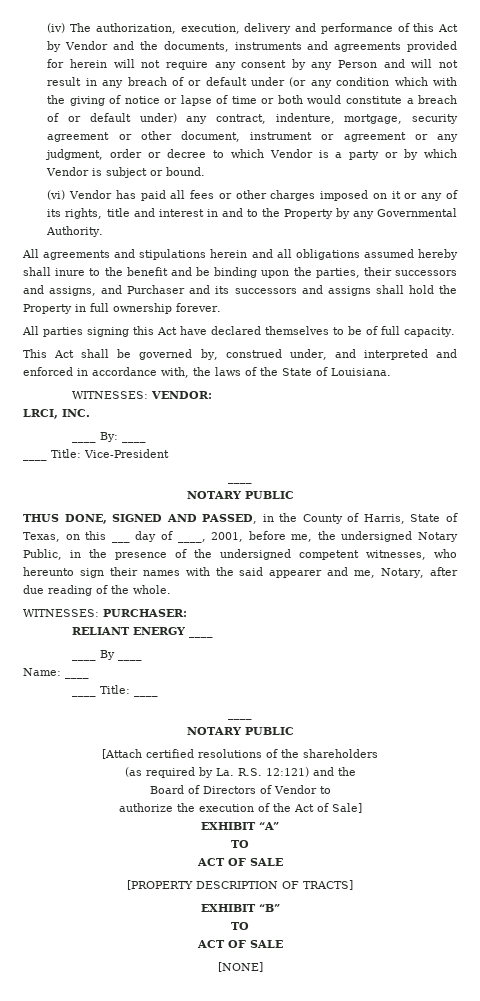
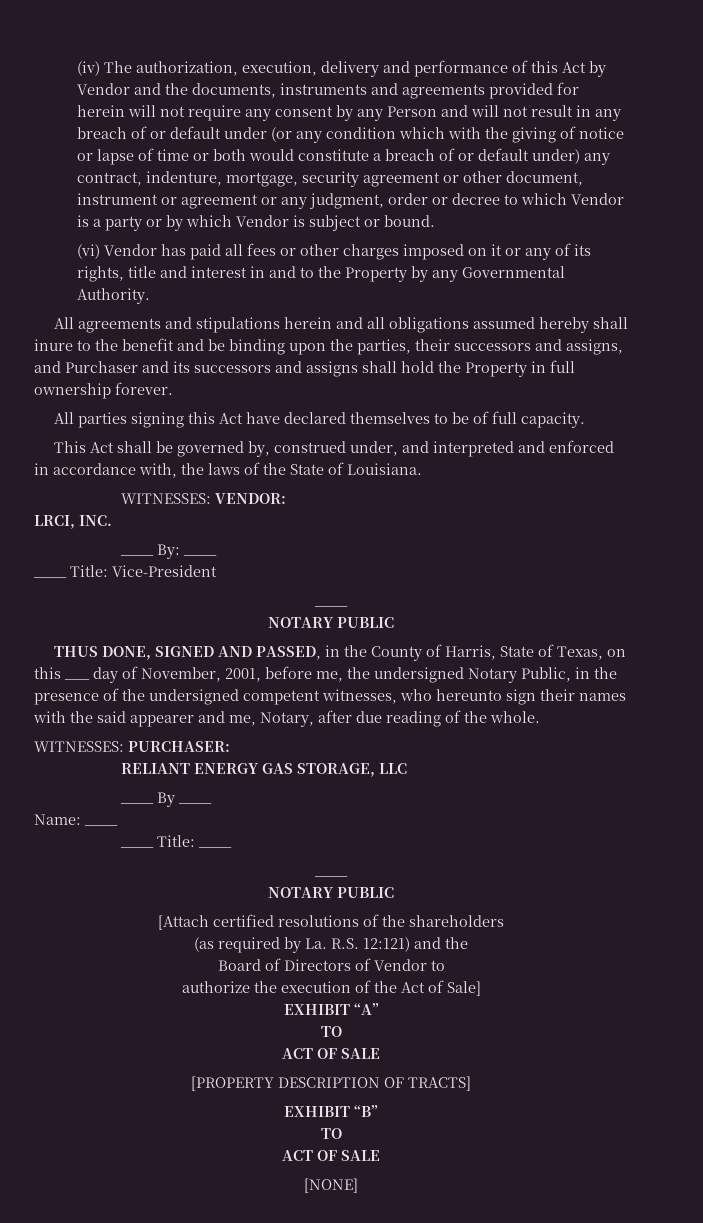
[177,539,206,543] ____, -> [141,667,221,682] November,
[188,635,213,638] ____ -> [261,763,407,777] GAS STORAGE, LLC

